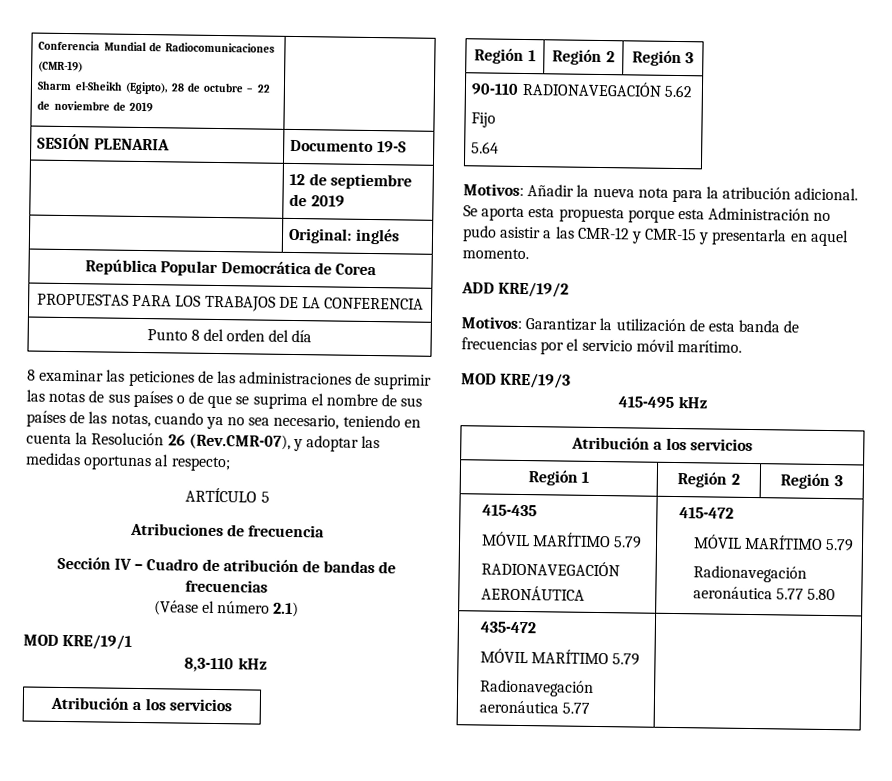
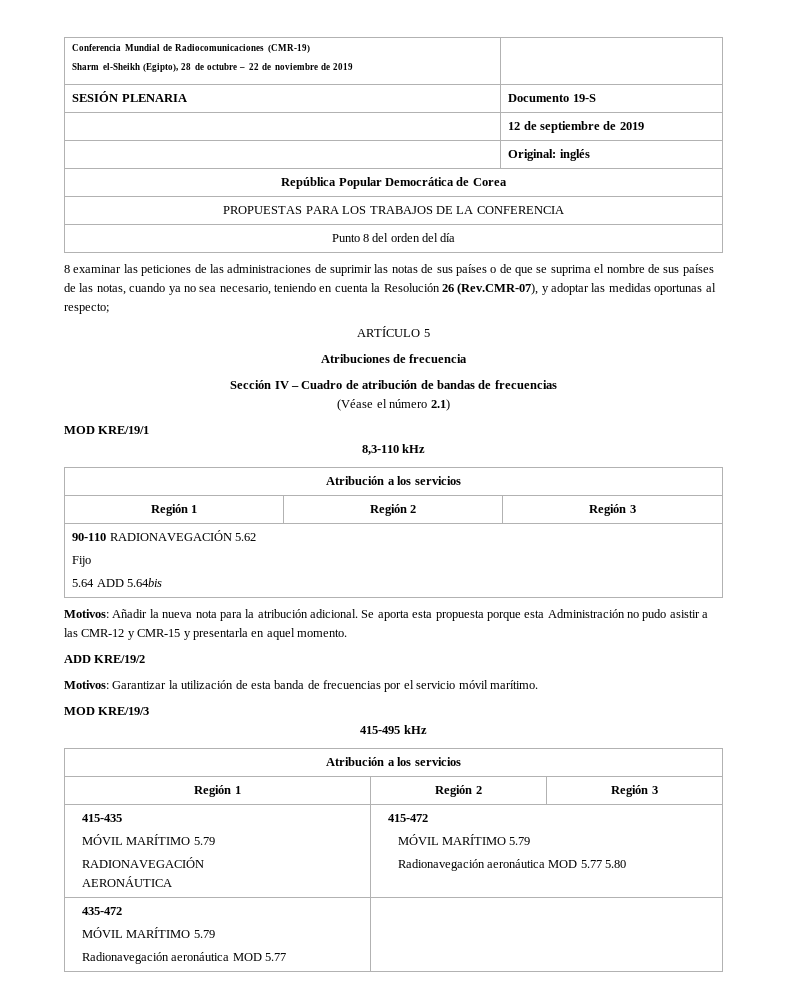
(500, 147) none -> [96,578,162,587] ADD 5.64bis
(773, 593) none -> [548,860,578,868] MOD
(559, 707) none -> [232,953,262,961] MOD

